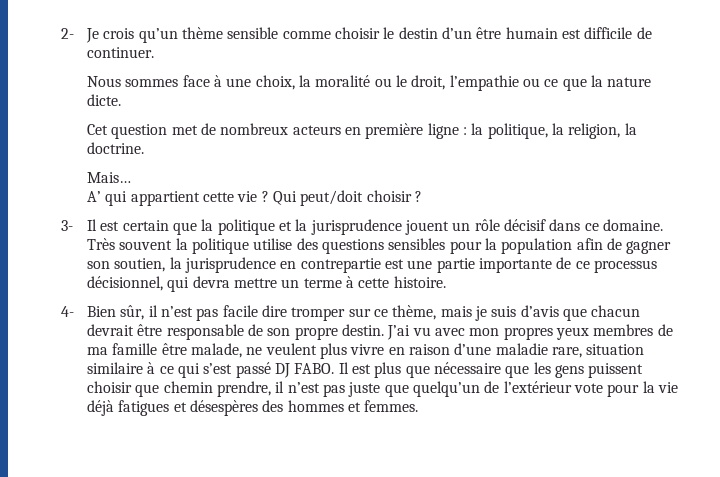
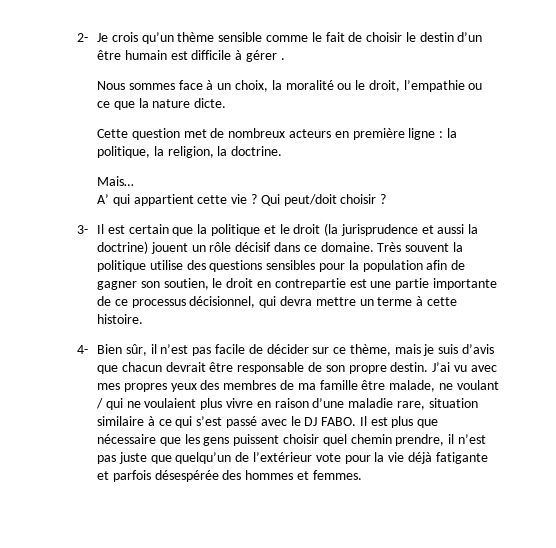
(331, 35) none -> [311,32,363,42] le fait de
[636,27,652,39] [87,47,155,58] de continuer. -> [235,50,285,62] à gérer .
[226,78,252,87] une -> [217,83,232,90] un
[87,124,109,135] Cet -> [97,129,129,138] Cette
[295,219,402,235] la jurisprudence -> [279,223,479,236] [97,241,149,254] le droit (la jurisprudence et aussi la doctrine)
[169,257,276,273] la jurisprudence -> [212,278,254,288] le droit
[261,305,346,321] dire tromper -> [248,344,309,354] de décider
[469,328,500,336] mon -> [97,383,121,390] mes
(589, 333) none -> [200,380,220,390] des
[265,343,317,355] veulent -> [456,380,499,390] [96,398,197,410] voulant / qui ne voulaient
(271, 370) none -> [260,416,301,426] avec le
[135,384,160,397] que -> [322,434,347,446] quel
[118,400,258,416] fatigues et désespères -> [435,452,488,464] [97,470,219,482] fatigante et parfois désespérée

